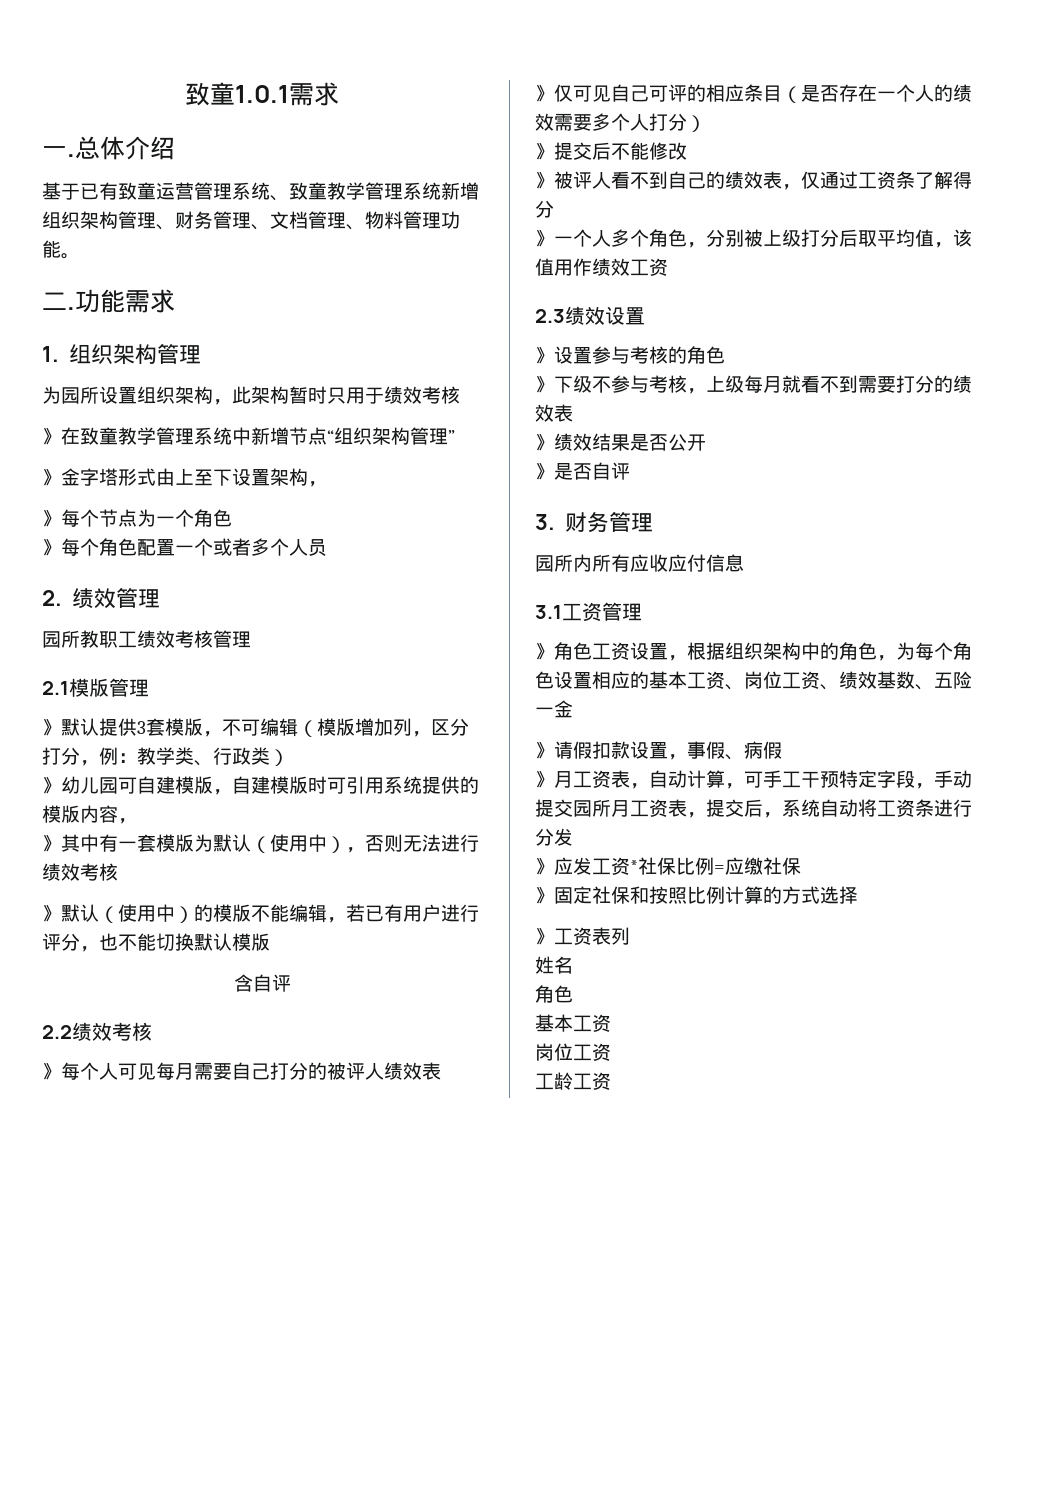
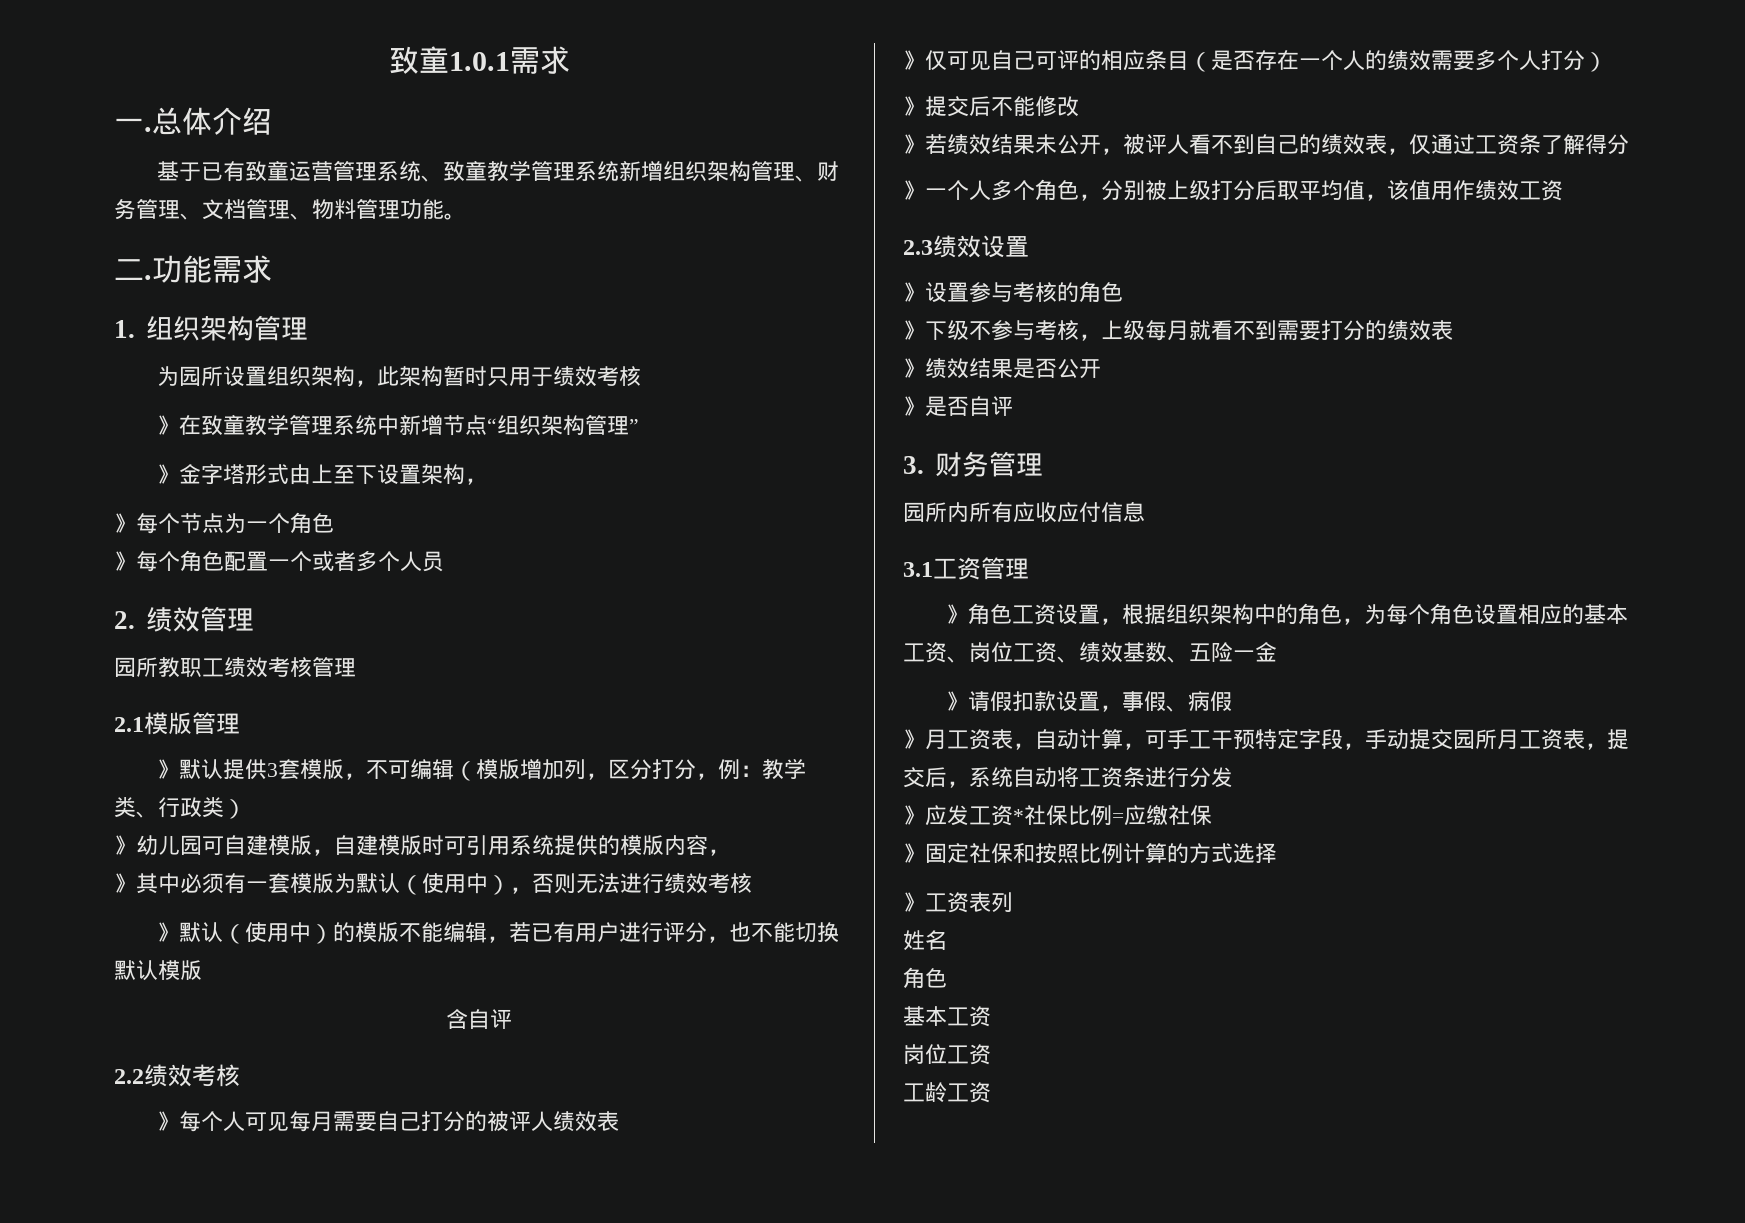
(99, 843) none -> [180,873,224,894] 必须
(554, 180) none -> [925,134,1123,155] 若绩效结果未公开，

